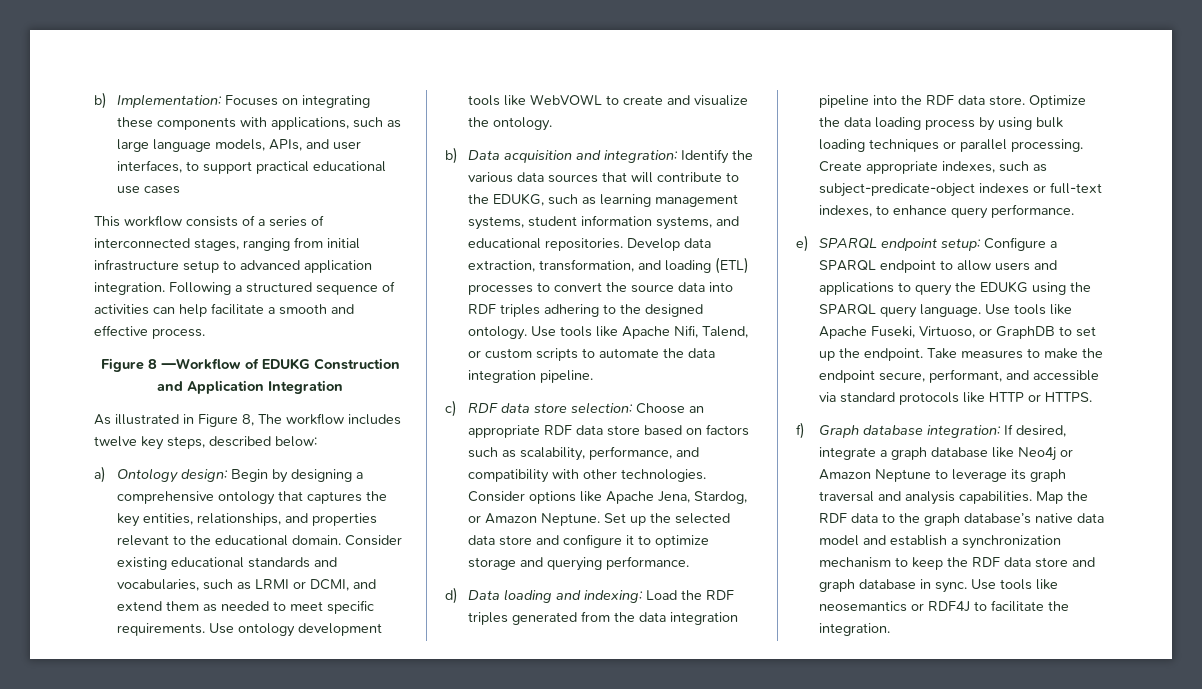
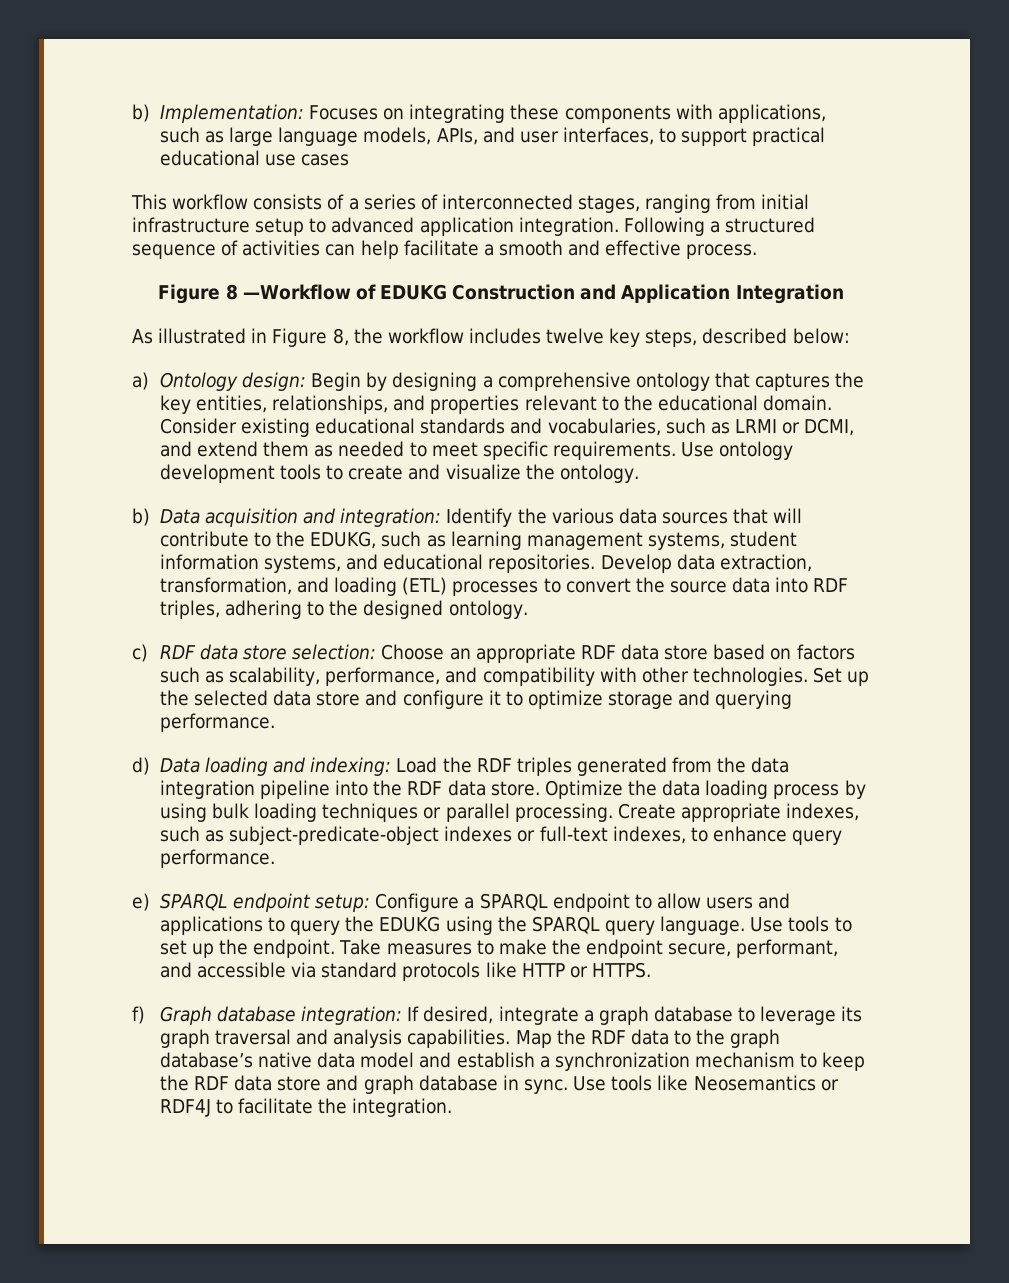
[258,414,282,424] The -> [353,328,383,344] the
[503,94,602,106] like WebVOWL -> (322, 472) none
[499,304,540,317] triples -> [159,600,220,619] triples,
[530,325,748,339] [467,348,715,361] [467,370,593,383] Use tools like Apache Nifi, Talend, or custom scripts to automate the data integration pipeline. -> (528, 609) none
[467,491,747,504] [467,513,600,526] Consider options like Apache Jena, Stardog, or Amazon Neptune. -> (808, 676) none
[1049,304,1072,315] [818,326,1055,339] like Apache Fuseki, Virtuoso, or GraphDB -> (830, 924) none
[991,447,1073,461] [818,469,931,482] like Neo4j or Amazon Neptune -> (733, 1014) none
[818,601,907,612] neosemantics -> [693,1075,816,1091] Neosemantics

